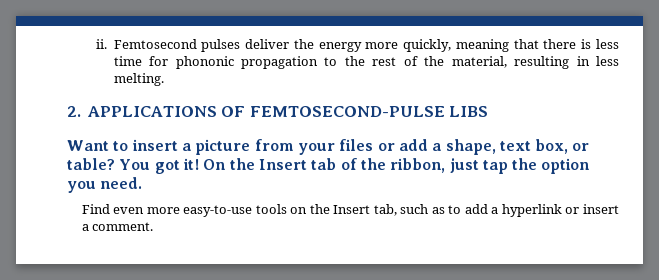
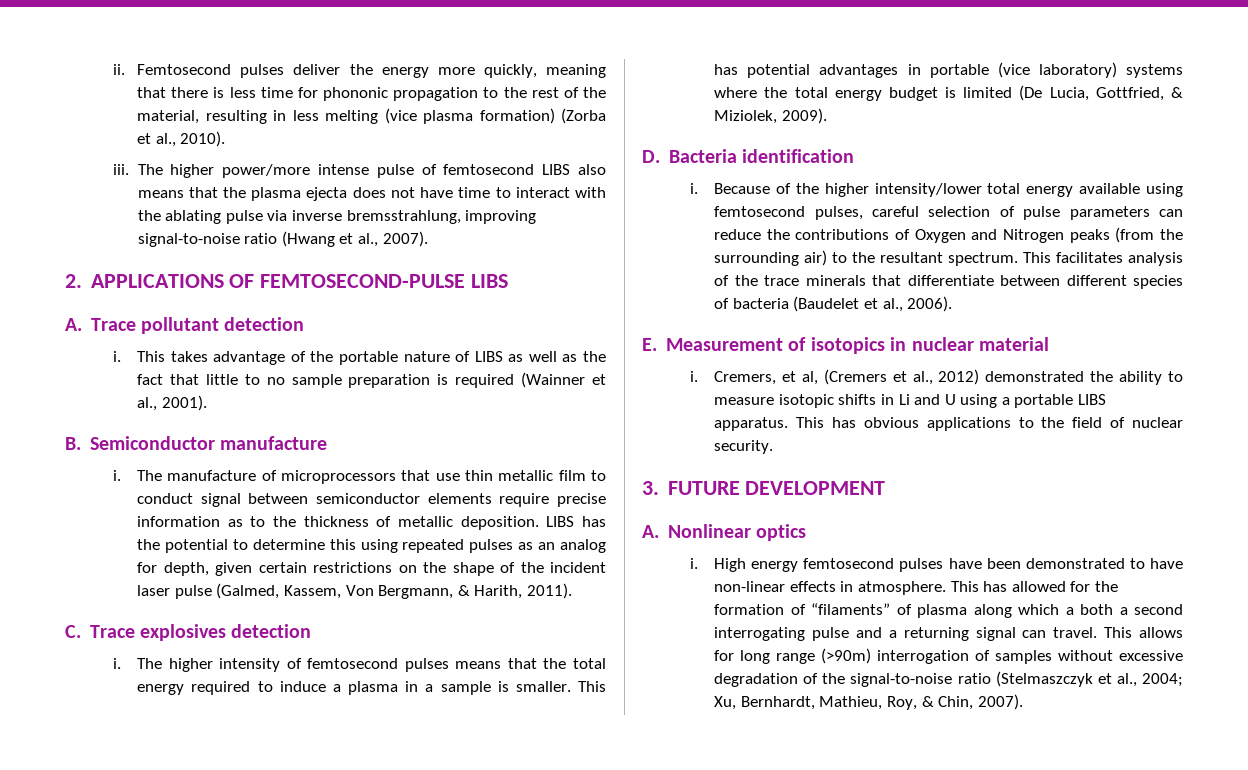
[113,73,164,86] melting. -> [325,108,606,124] [137,131,226,147] [113,164,606,178] [137,187,607,201] [137,210,537,224] [137,231,428,247] melting (vice plasma formation) (Zorba et al., 2010). // iii. The higher power/more intense pulse of femtosecond LIBS also means that the plasma ejecta does not have time to interact with the ablating pulse via inverse bremsstrahlung, improving signal-to-noise ratio (Hwang et al., 2007).
[67,139,590,155] [67,158,591,174] [67,177,143,193] [81,204,620,217] [81,222,154,231] Want to insert a picture from your files or add a shape, text box, or table? You got it! On the Insert tab of the ribbon, just tap the option you need. // Find even more easy-to-use tools on the Insert tab, such as to add a hyperlink or insert a comment. -> [65,317,305,334] [113,351,606,365] [137,372,606,388] [137,395,207,411] [65,436,327,450] [113,470,607,484] [137,493,606,507] [137,516,606,530] [137,539,606,553] [137,562,606,576] [137,583,572,599] [65,624,312,641] [113,658,606,672] [137,681,606,695] [714,62,1183,78] [714,85,1183,101] [714,108,827,124] [642,149,854,163] [690,183,1183,197] [714,206,1183,220] [714,227,1183,243] [714,250,1183,266] [714,275,1183,289] [714,296,953,312] [642,337,1050,354] [690,369,1183,385] [714,394,1107,408] [714,417,1183,431] [714,440,774,454] [642,481,886,495] [642,524,806,541] [690,558,1183,572] [714,581,1118,595] [714,603,1183,618] [714,627,1183,641] [714,648,1183,664] [714,671,1183,687] [714,694,1023,710] A. Trace pollutant detection // i. This takes advantage of the portable nature of LIBS as well as the fact that little to no sample preparation is required (Wainner et al., 2001). // B. Semiconductor manufacture // i. The manufacture of microprocessors that use thin metallic film to conduct signal between semiconductor elements require precise information as to the thickness of metallic deposition. LIBS has the potential to determine this using repeated pulses as an analog for depth, given certain restrictions on the shape of the incident laser pulse (Galmed, Kassem, Von Bergmann, & Harith, 2011). // C. Trace explosives detection // i. The higher intensity of femtosecond pulses means that the total energy required to induce a plasma in a sample is smaller. This has potential advantages in portable (vice laboratory) systems where the total energy budget is limited (De Lucia, Gottfried, & Miziolek, 2009). // D. Bacteria identification // i. Because of the higher intensity/lower total energy available using femtosecond pulses, careful selection of pulse parameters can reduce the contributions of Oxygen and Nitrogen peaks (from the surrounding air) to the resultant spectrum. This facilitates analysis of the trace minerals that differentiate between different species of bacteria (Baudelet et al., 2006). // E. Measurement of isotopics in nuclear material // i. Cremers, et al, (Cremers et al., 2012) demonstrated the ability to measure isotopic shifts in Li and U using a portable LIBS apparatus. This has obvious applications to the field of nuclear security. // 3. FUTURE DEVELOPMENT // A. Nonlinear optics // i. High energy femtosecond pulses have been demonstrated to have non-linear effects in atmosphere. This has allowed for the formation of “filaments” of plasma along which a both a second interrogating pulse and a returning signal can travel. This allows for long range (>90m) interrogation of samples without excessive degradation of the signal-to-noise ratio (Stelmaszczyk et al., 2004; Xu, Bernhardt, Mathieu, Roy, & Chin, 2007).

